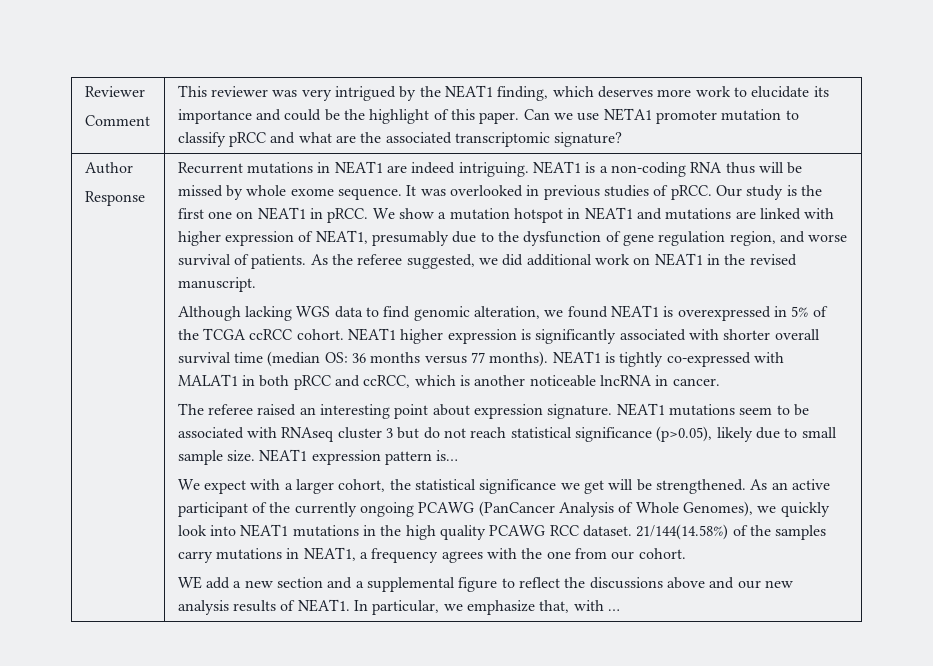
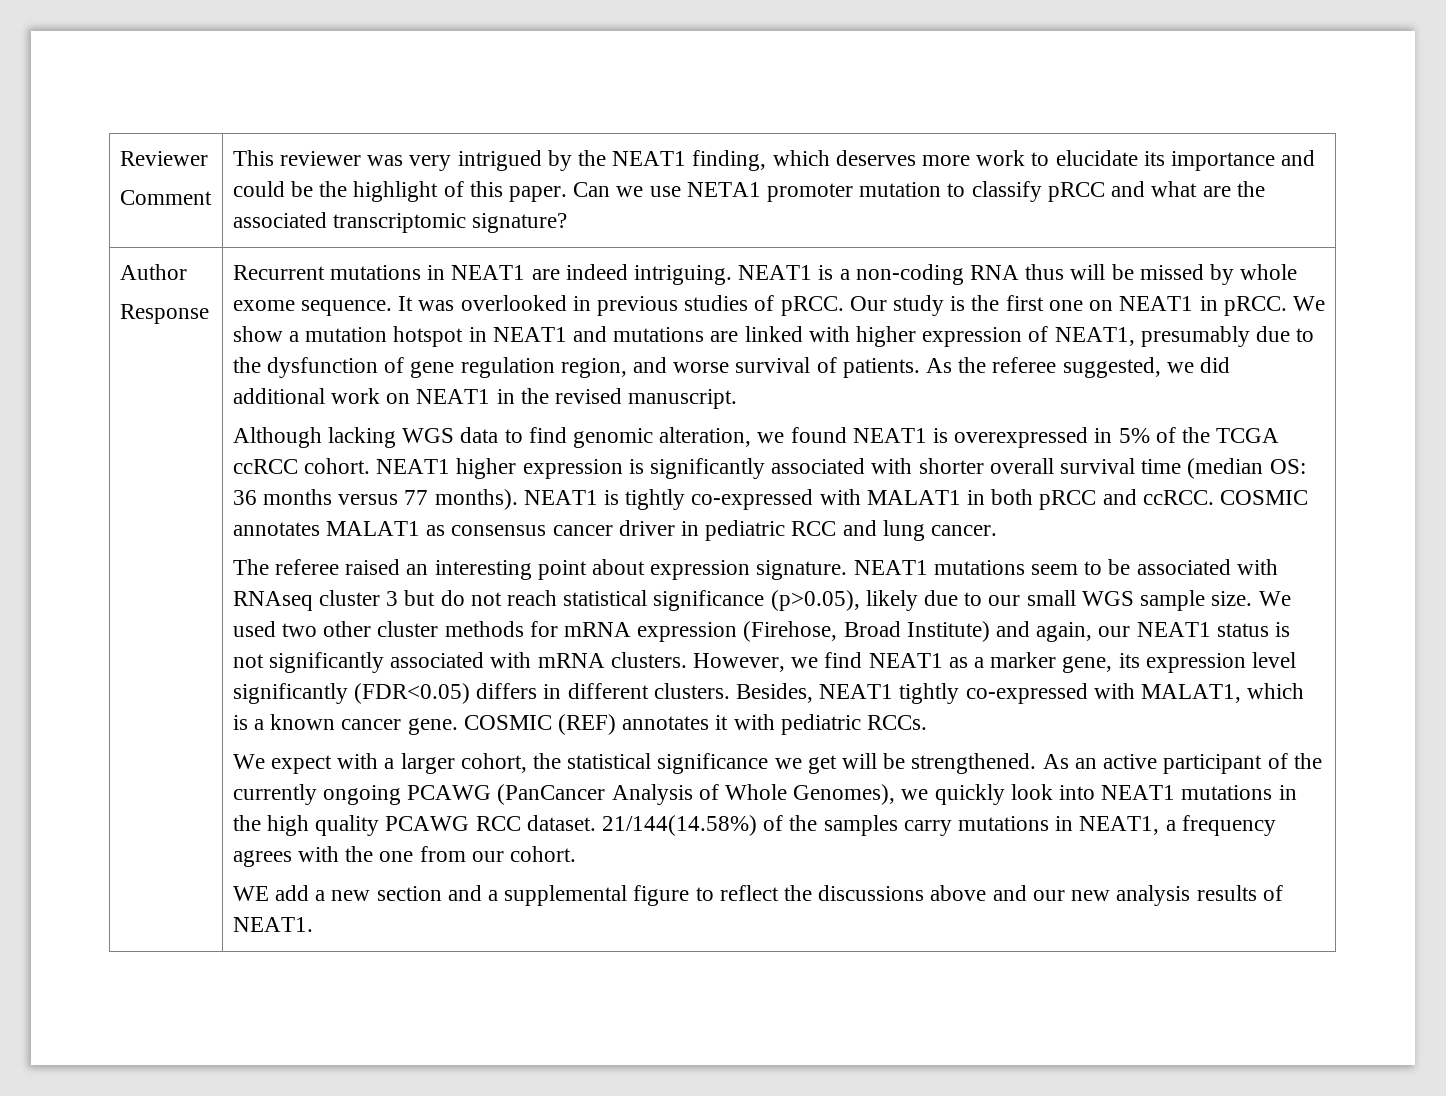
[363,375,669,388] ccRCC, which is another noticeable lncRNA in -> [1142,490,1309,505] [232,520,925,541] ccRCC. COSMIC annotates MALAT1 as consensus cancer driver in pediatric RCC and lung
[801,427,837,438] [177,449,459,465] small sample size. NEAT1 expression pattern is… -> [988,590,1291,611] [232,621,1291,642] [232,652,1297,673] [232,683,1305,704] [232,714,928,735] our small WGS sample size. We used two other cluster methods for mRNA expression (Firehose, Broad Institute) and again, our NEAT1 status is not significantly associated with mRNA clusters. However, we find NEAT1 as a marker gene, its expression level significantly (FDR<0.05) differs in different clusters. Besides, NEAT1 tightly co-expressed with MALAT1, which is a known cancer gene. COSMIC (REF) annotates it with pediatric RCCs.
[354,600,620,615] In particular, we emphasize that, with … -> (313, 924) none

